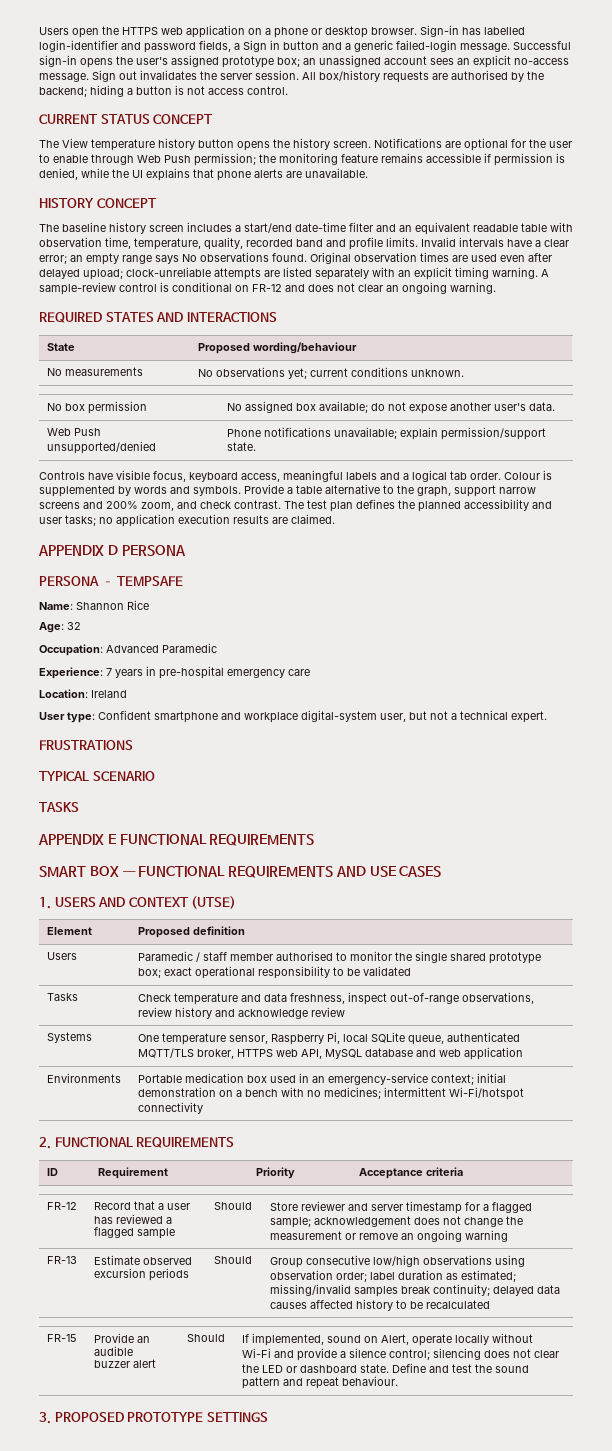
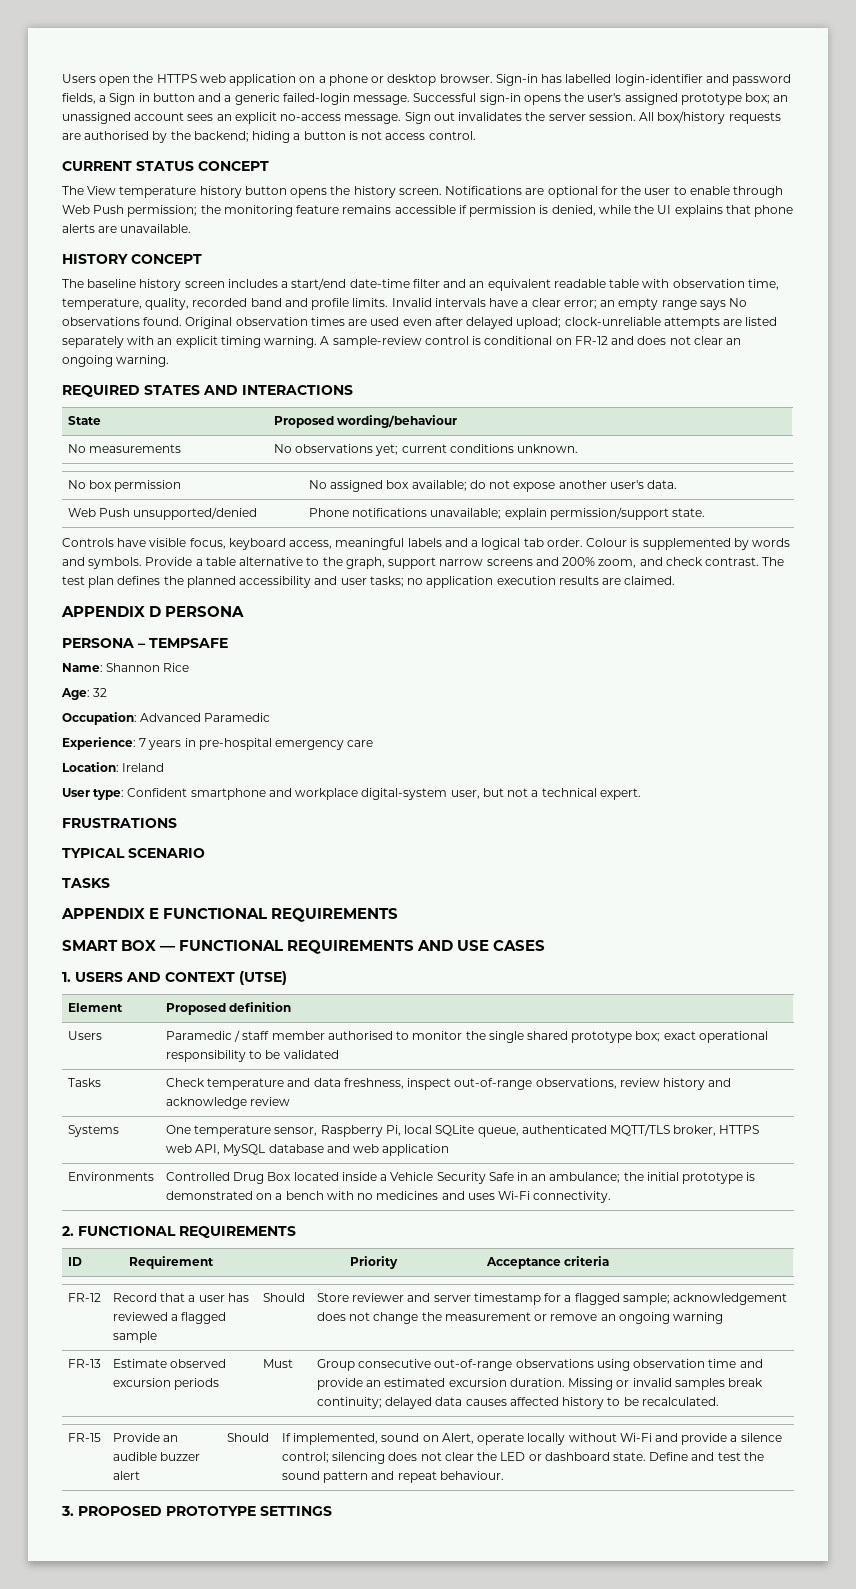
[138,1073,507,1085] [138,1087,217,1097] Portable medication box used in an emergency-service context; initial demonstration -> [165,1172,756,1184] [165,1191,253,1200] Controlled Drug Box located inside a Vehicle Security Safe in an ambulance; the initial prototype is demonstrated
[324,1087,525,1100] [138,1102,204,1114] medicines; intermittent Wi-Fi/hotspot connectivity -> [376,1191,612,1203] medicines and uses Wi-Fi connectivity.
[214,1256,253,1264] Should -> [262,1359,293,1368] Must
[373,1255,421,1267] low/high -> [434,1359,513,1371] out-of-range
[336,1270,517,1282] [270,1284,352,1296] order; label duration as estimated; missing/invalid -> [708,1359,763,1368] [316,1378,672,1390] time and provide an estimated excursion duration. Missing or invalid
[426,1300,491,1309] recalculated -> [641,1397,719,1406] recalculated.

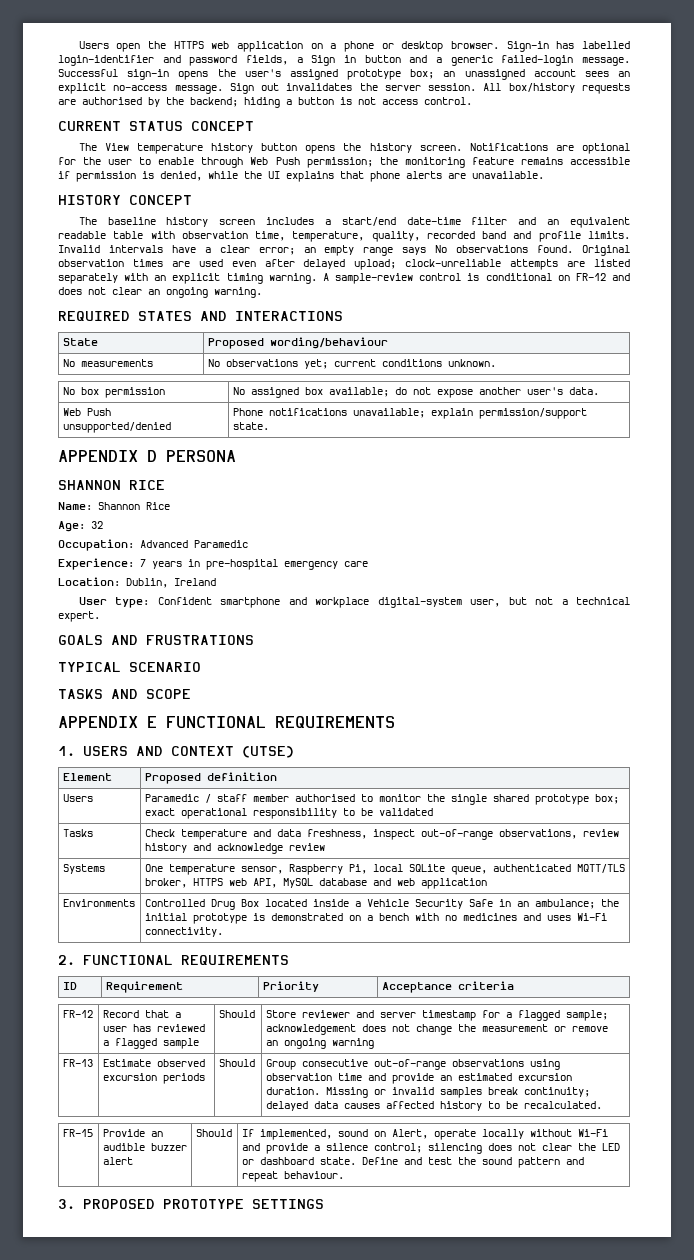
[62,538,791,550] [62,557,785,569] [62,576,676,588] // Controls have visible focus, keyboard access, meaningful labels and a logical tab order. Colour is supplemented by words and symbols. Provide a table alternative to the graph, support narrow screens and 200% zoom, and check contrast. The test plan defines the planned accessibility and user tasks; no application execution results are claimed. -> (269, 426) none
[62,638,228,648] PERSONA – TEMPSAFE -> [58,480,165,490] SHANNON RICE
(119, 767) none -> [126,578,168,588] Dublin,
(641, 794) none -> [58,635,138,645] GOALS AND
(110, 883) none -> [111,689,191,699] AND SCOPE
[62,940,546,954] // SMART BOX — FUNCTIONAL REQUIREMENTS AND USE CASES -> (395, 722) none
[262,1359,293,1368] Must -> [218,1059,255,1067] Should

